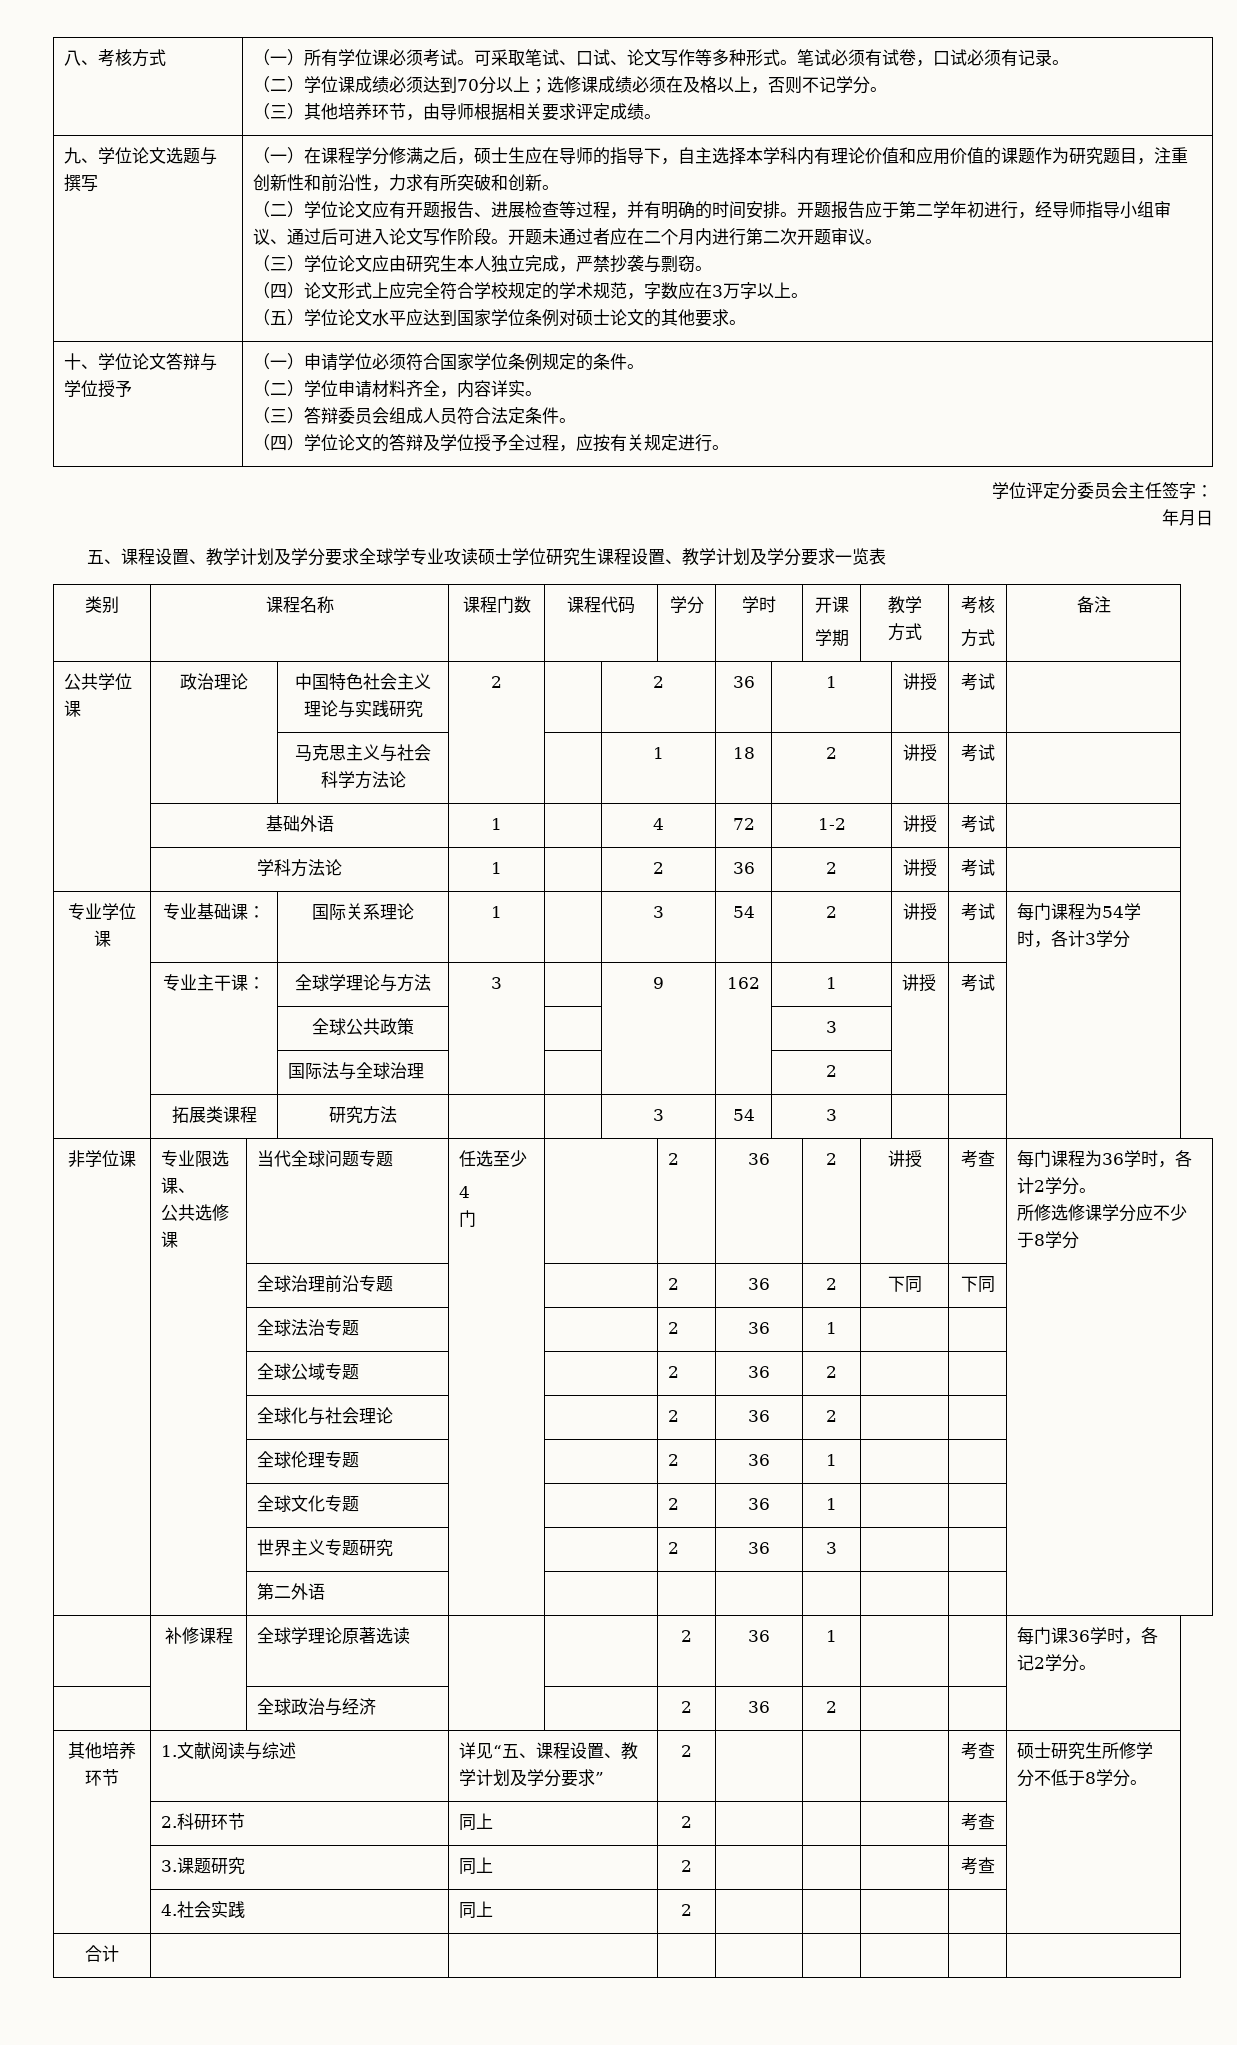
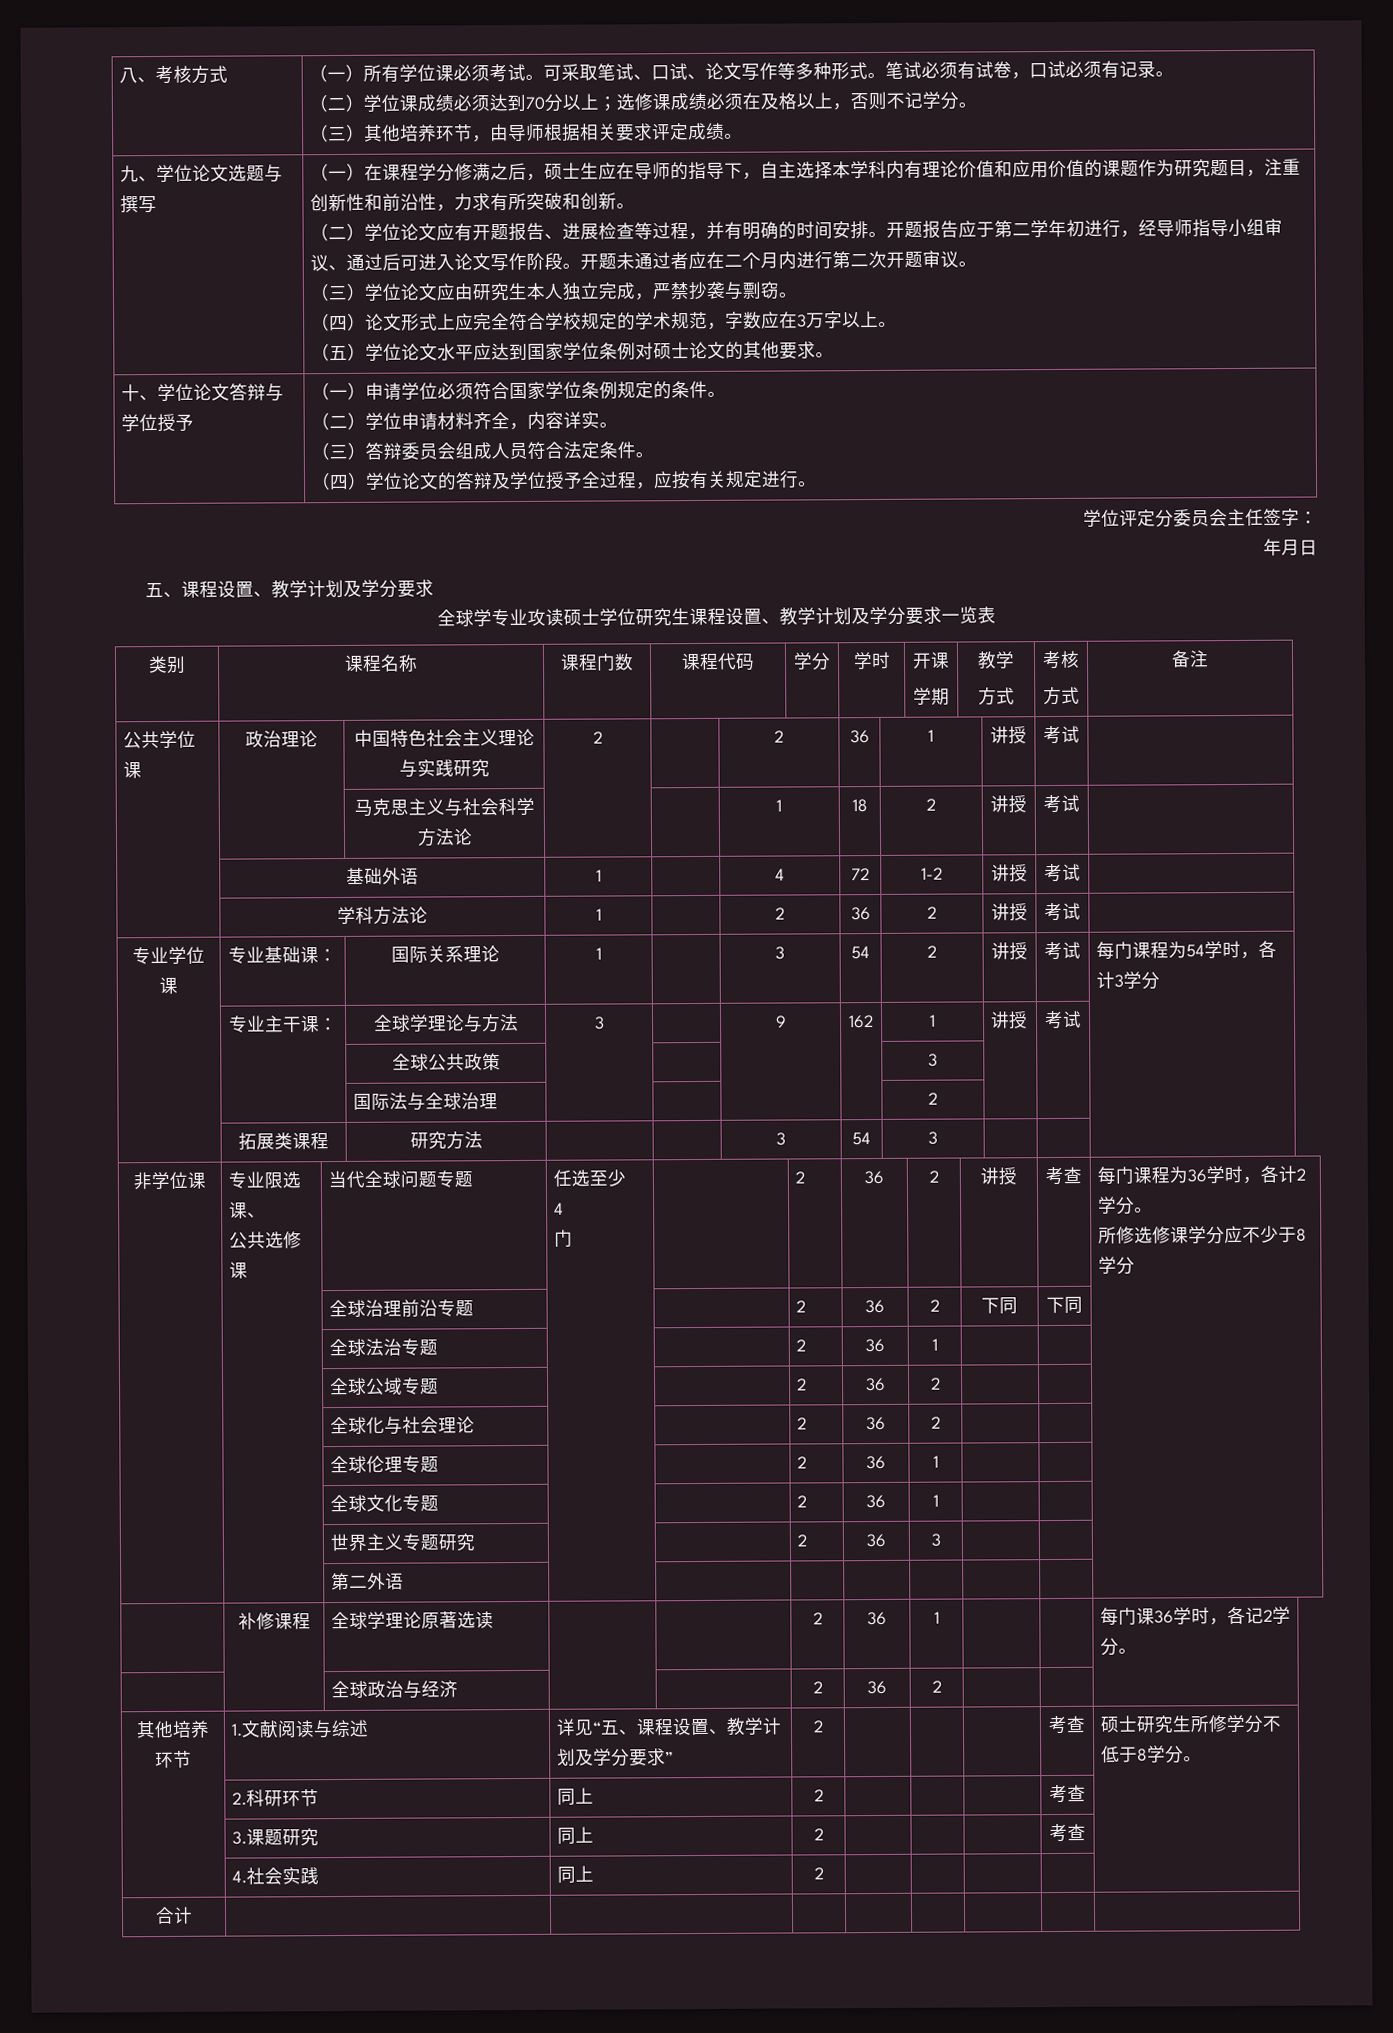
(359, 556) none -> (435, 588) //

